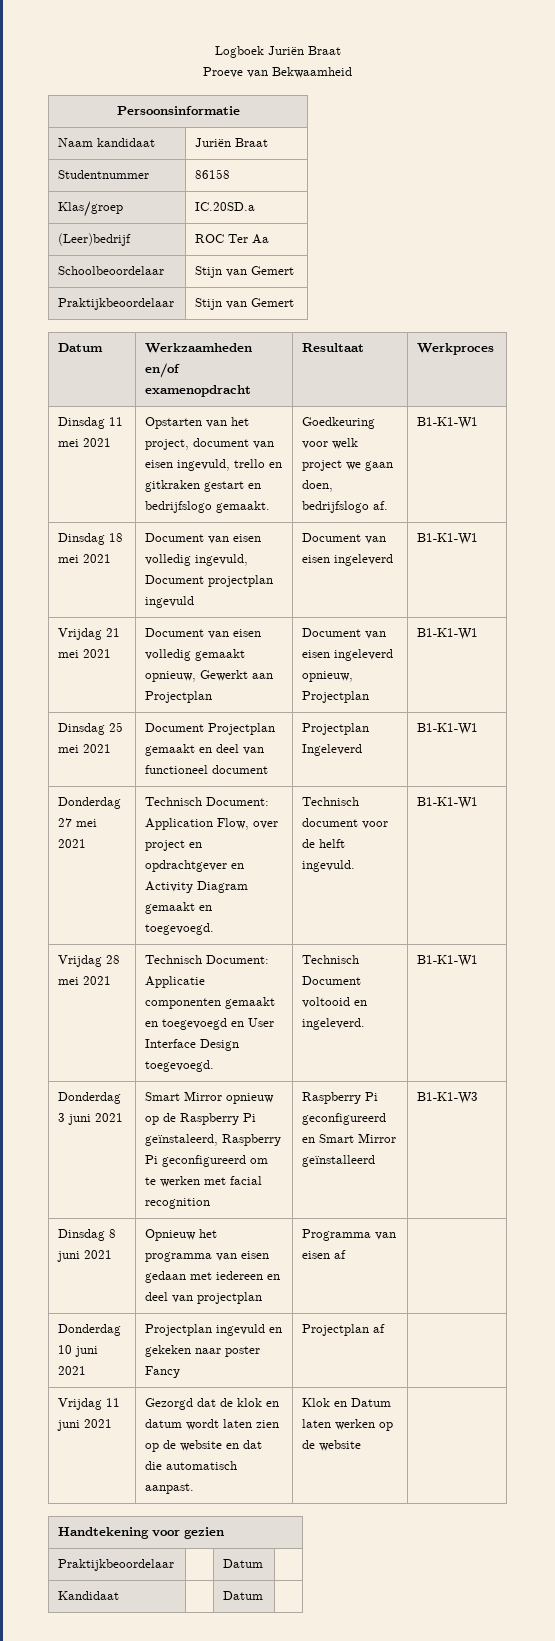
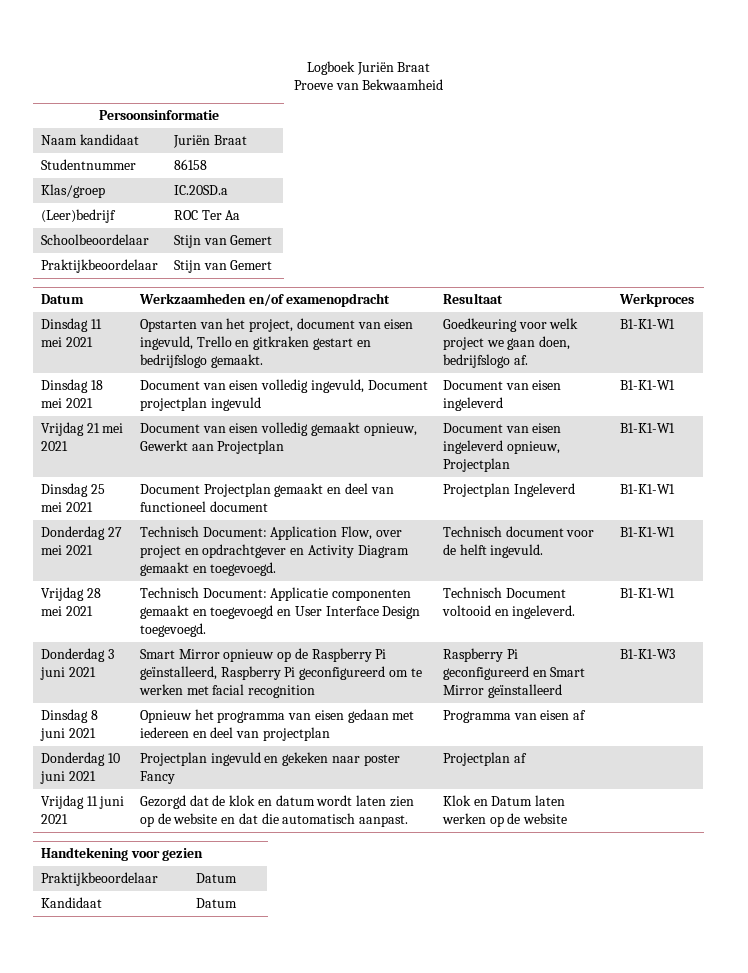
[234,459,266,468] trello -> [196,336,232,347] Trello
[145,1134,219,1146] geïnstaleerd, -> [139,666,217,680] geïnstalleerd,

